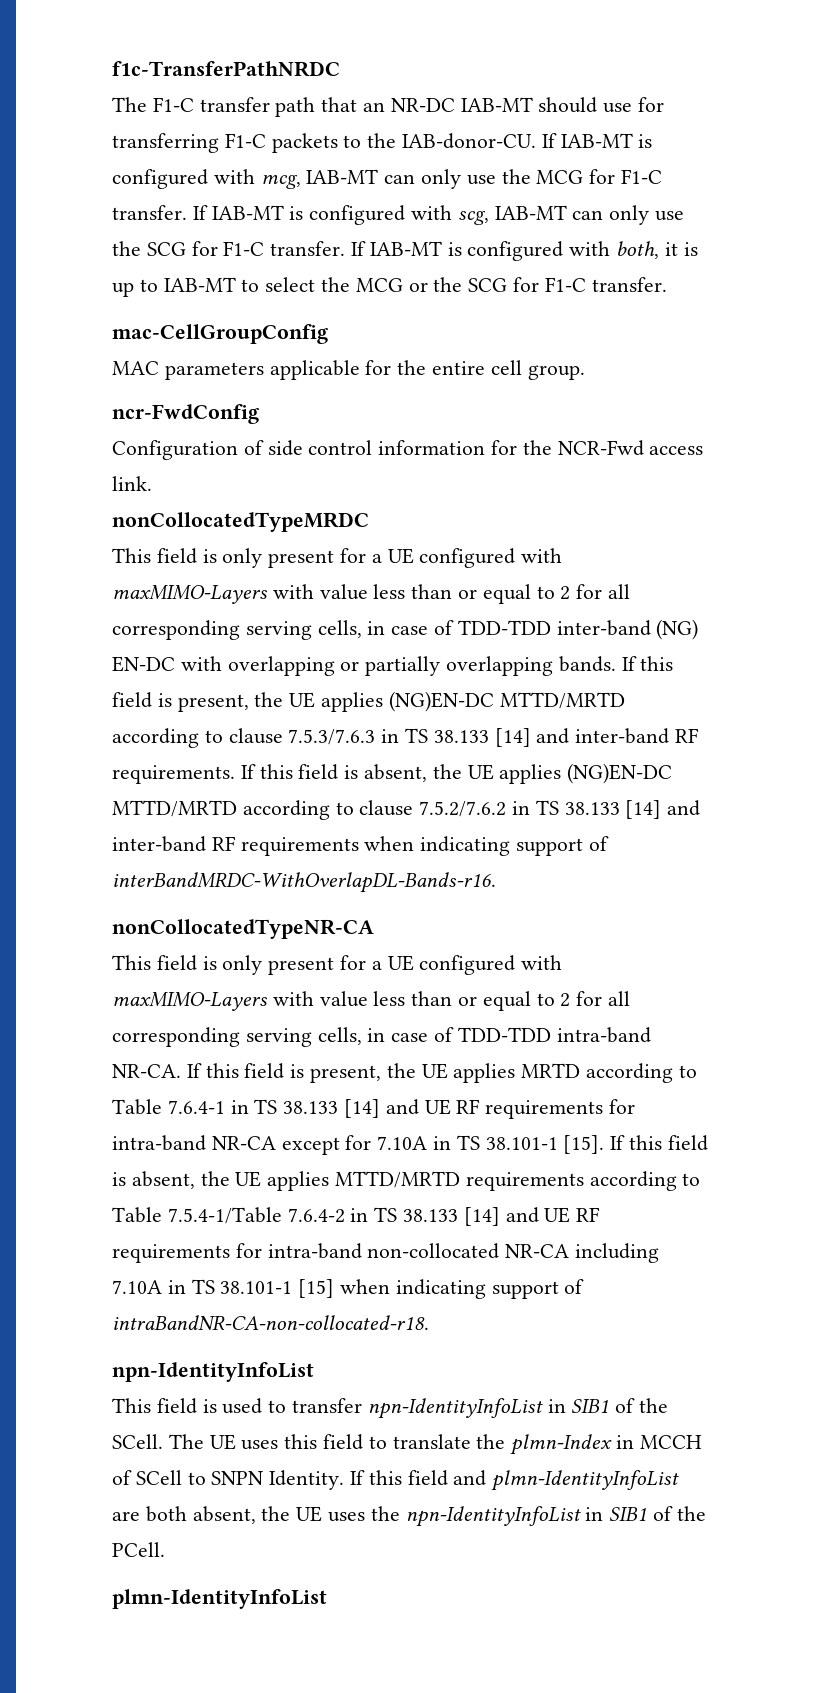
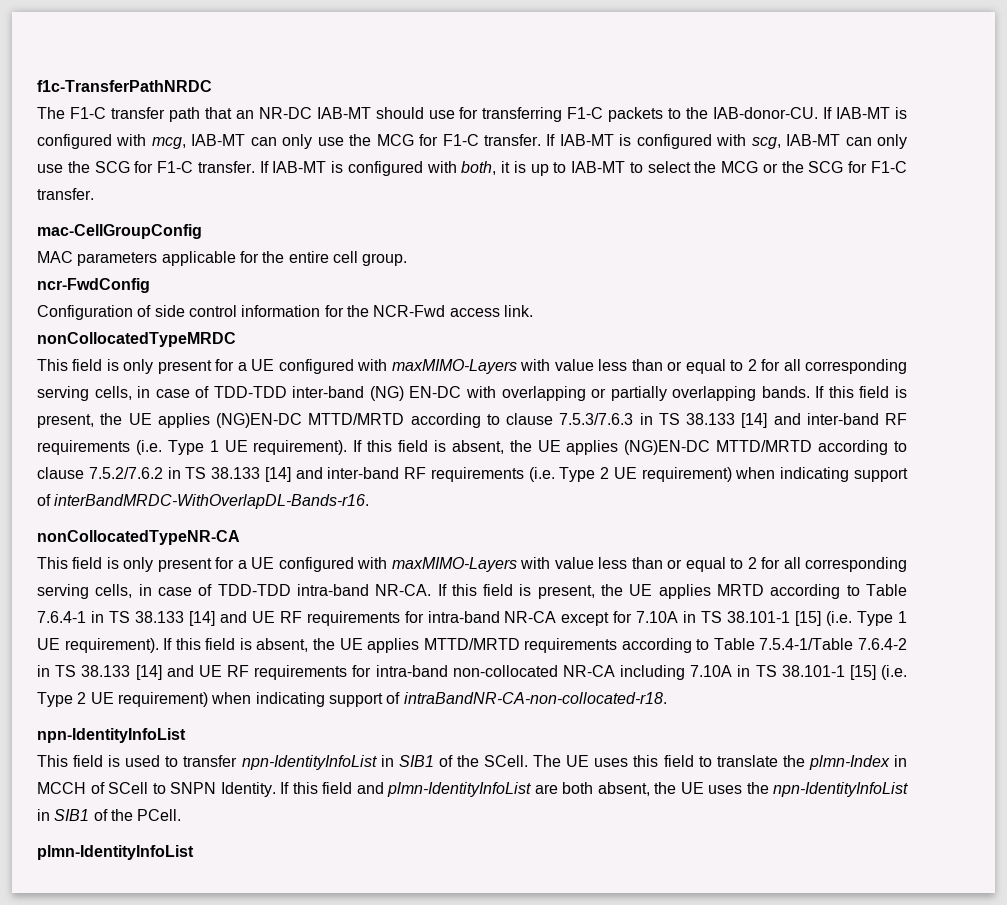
[112,765,235,784] requirements. -> [37,440,348,455] requirements (i.e. Type 1 UE requirement).
(359, 846) none -> [528,467,732,482] (i.e. Type 2 UE requirement)
[563,1135,605,1154] [15]. -> [795,611,908,626] [37,638,159,653] [15] (i.e. Type 1 UE requirement).
(335, 1288) none -> [880,665,907,680] [37,692,208,707] (i.e. Type 2 UE requirement)

